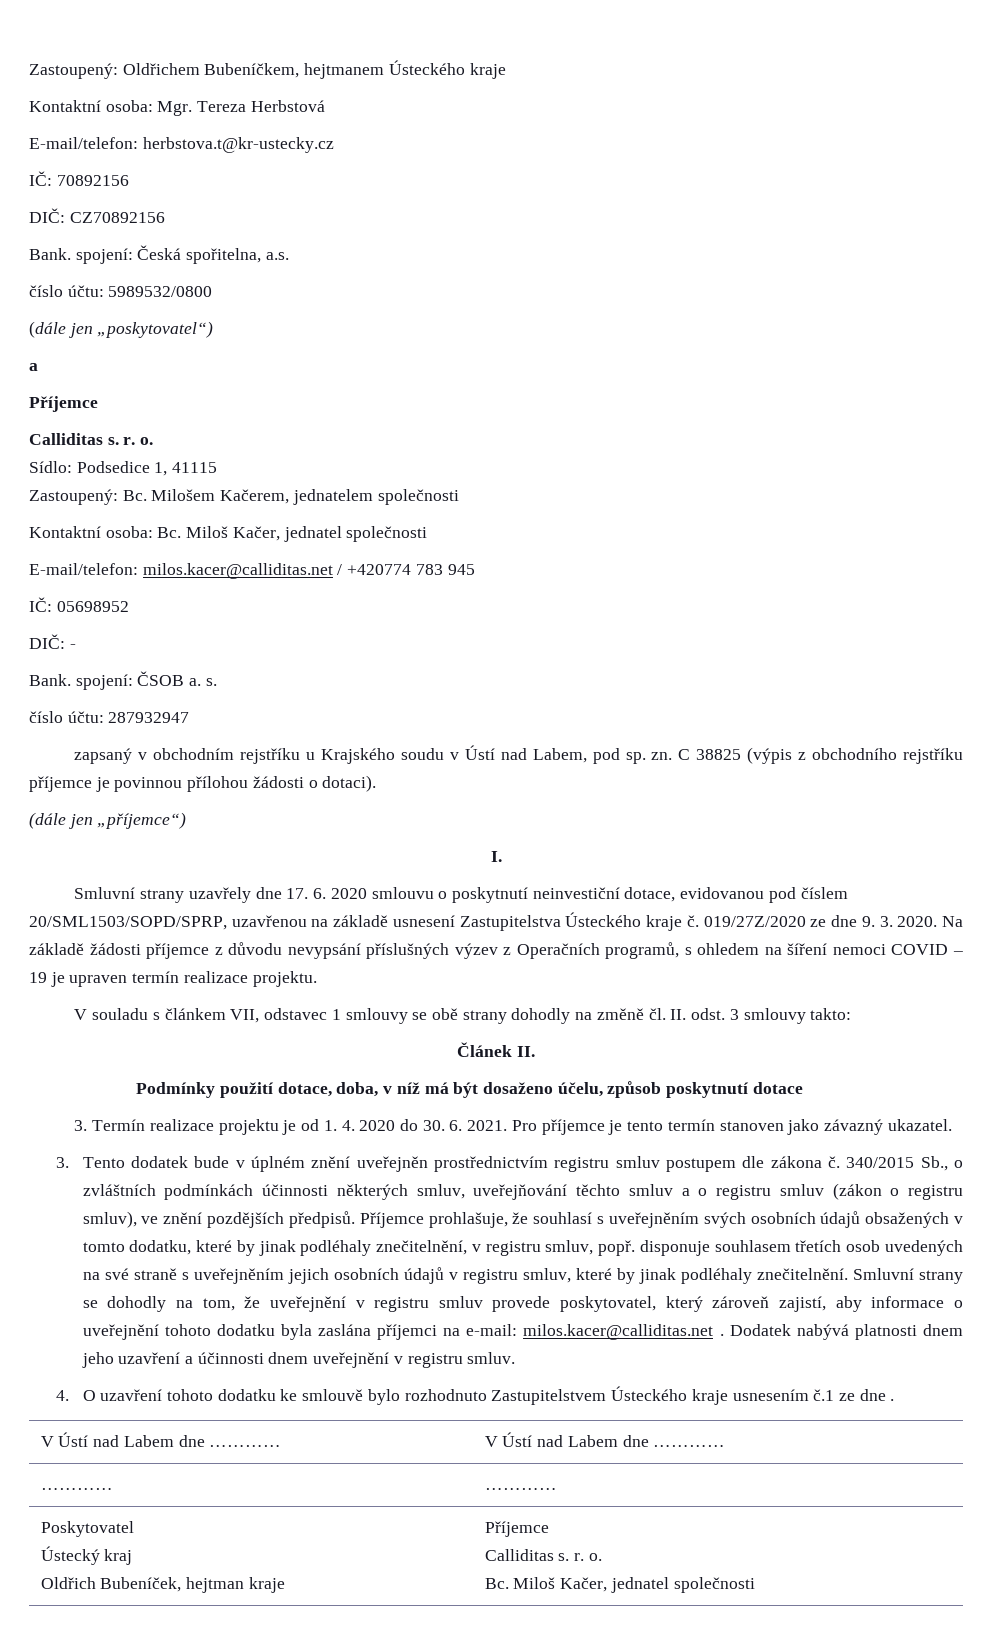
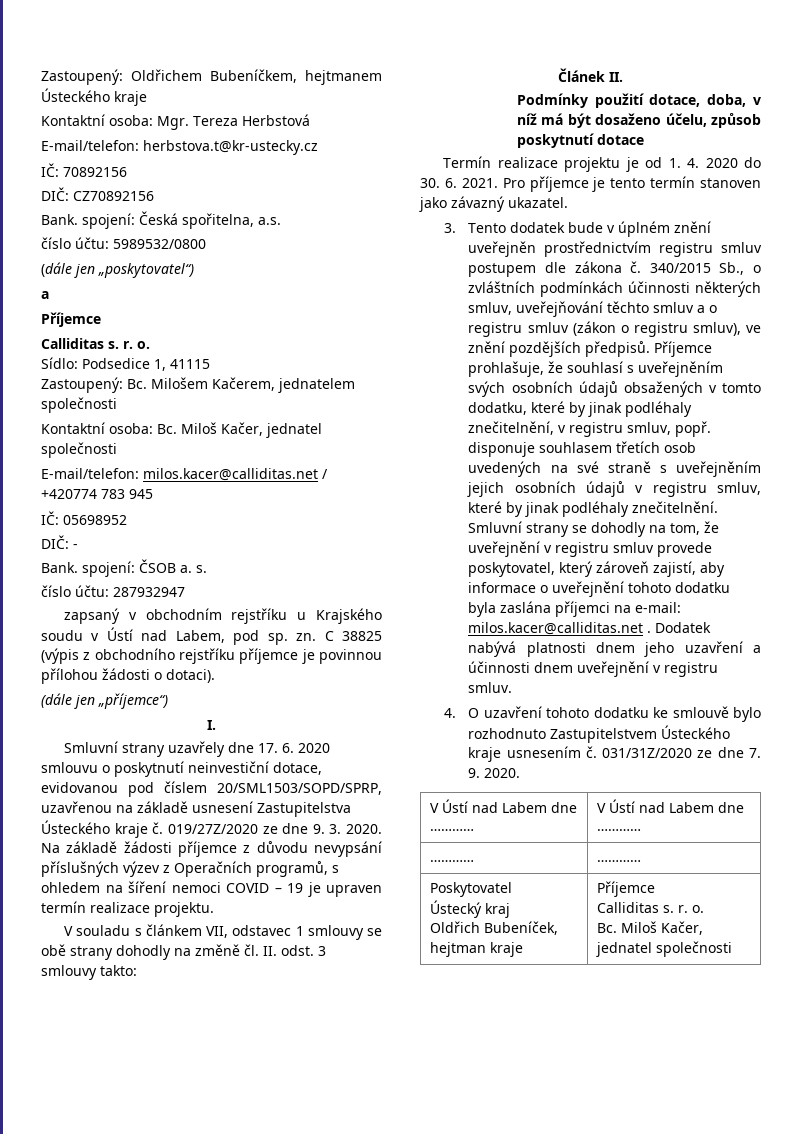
[74,1120,88,1131] 3. -> (644, 139) none
[813,1389,895,1401] č.1 ze dne . -> [585,746,761,758] [468,768,521,778] č. 031/31Z/2020 ze dne 7. 9. 2020.

